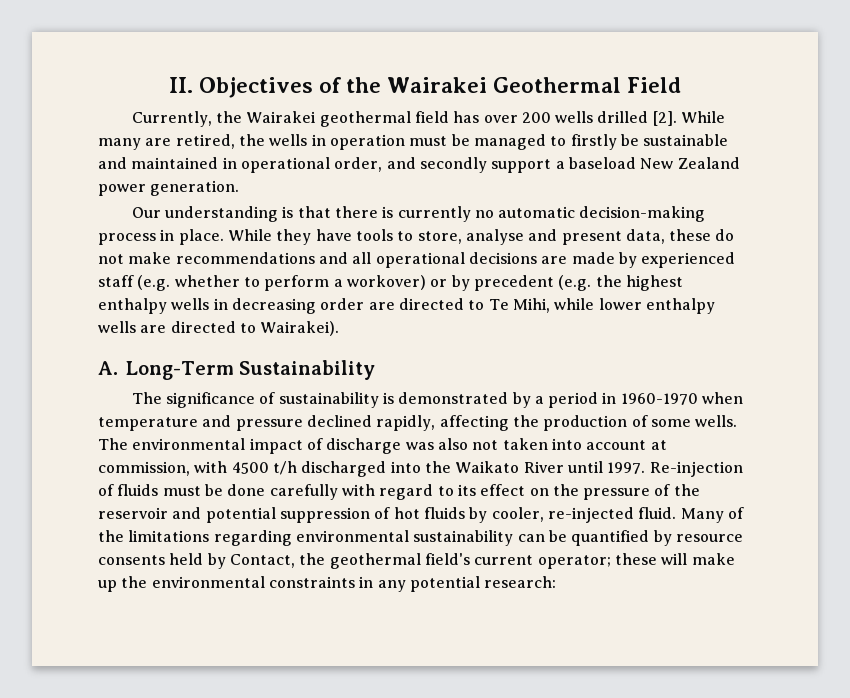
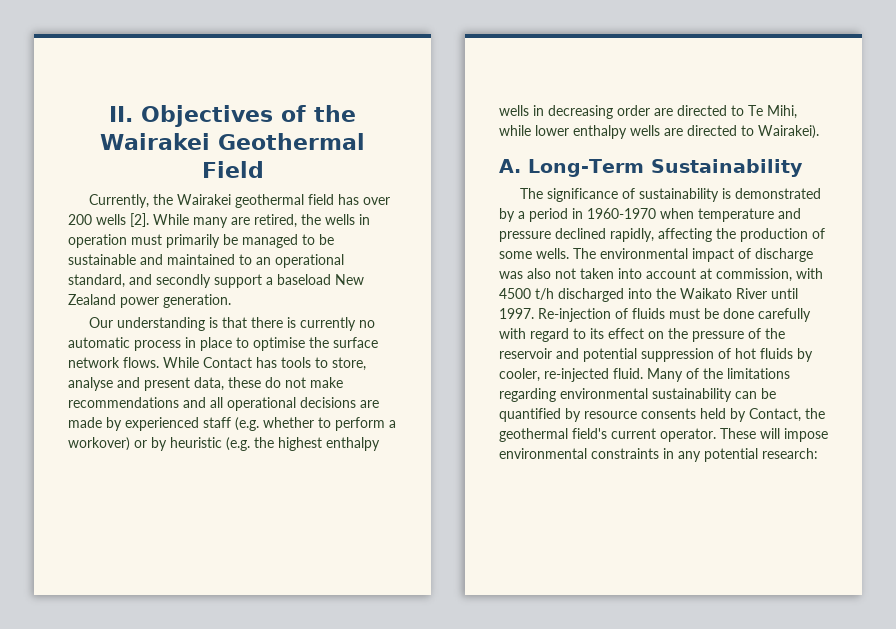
[597,111,649,123] drilled -> (126, 219) none
(448, 141) none -> [166,234,220,248] primarily
[570,134,617,150] firstly -> (315, 239) none
[222,157,383,173] in operational order, -> [239,254,344,268] [68,274,125,288] to an operational standard,
[579,206,706,222] decision-making -> (130, 342) none
[178,229,352,245] place. While they have -> [200,337,378,351] [68,357,277,368] place to optimise the surface network flows. While Contact has
[473,275,554,291] precedent -> [170,437,222,448] heuristic
[537,553,735,569] [98,576,148,592] operator; these will make up the -> [660,428,828,442] operator. These will impose

